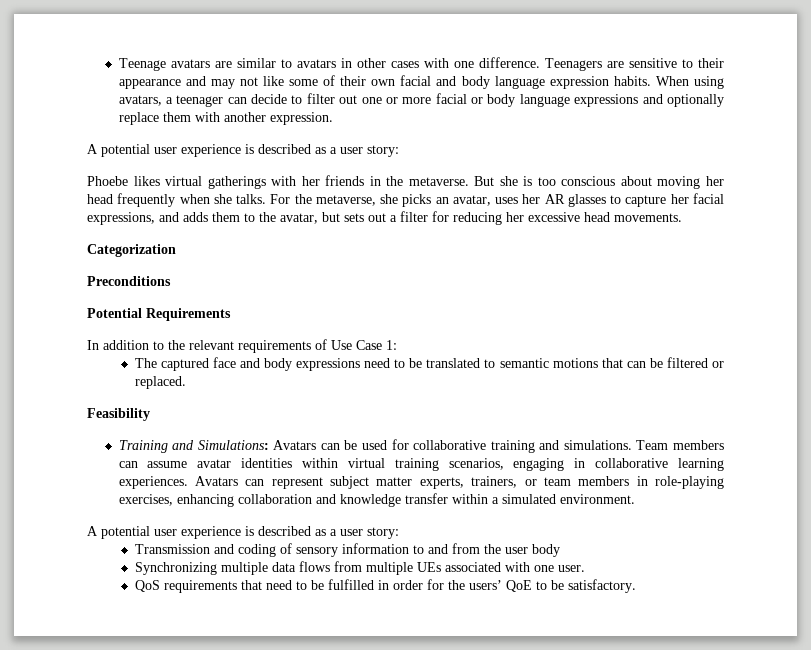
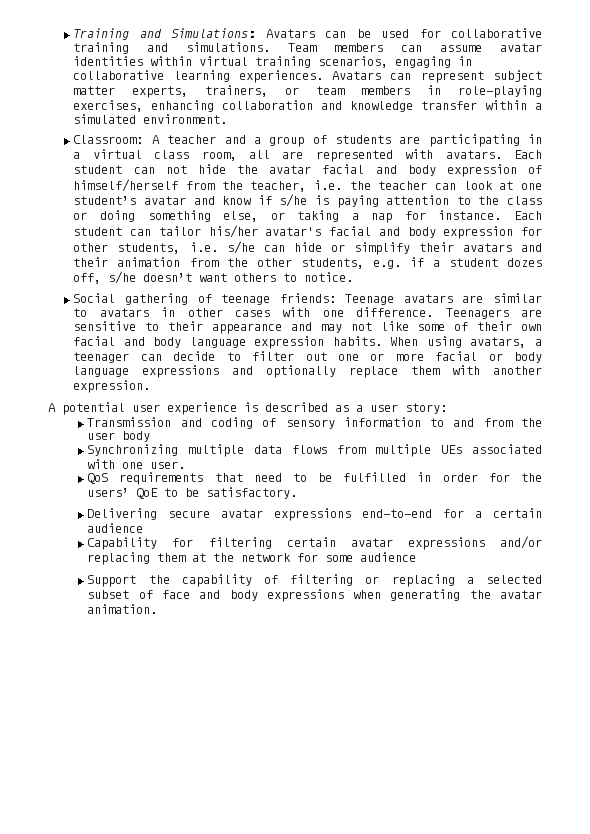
(118, 64) none -> [73,28,542,40] [73,42,542,54] [73,56,473,68] [73,70,542,83] [73,85,542,98] [73,100,542,112] [73,114,228,124] [73,134,542,147] [73,149,542,162] [73,164,542,177] [73,179,542,192] [73,194,542,208] [73,210,542,223] [73,225,543,239] [73,241,542,255] [73,257,542,269] [73,271,354,284] [73,293,336,305] Training and Simulations: Avatars can be used for collaborative training and simulations. Team members can assume avatar identities within virtual training scenarios, engaging in collaborative learning experiences. Avatars can represent subject matter experts, trainers, or team members in role-playing exercises, enhancing collaboration and knowledge transfer within a simulated environment. // Classroom: A teacher and a group of students are participating in a virtual class room, all are represented with avatars. Each student can not hide the avatar facial and body expression of himself/herself from the teacher, i.e. the teacher can look at one student’s avatar and know if s/he is paying attention to the class or doing something else, or taking a nap for instance. Each student can tailor his/her avatar's facial and body expression for other students, i.e. s/he can hide or simplify their avatars and their animation from the other students, e.g. if a student dozes off, s/he doesn’t want others to notice. // Social gathering of teenage friends:
[87,175,724,189] [87,193,724,207] [87,211,682,225] [87,244,176,257] [87,276,171,286] [87,308,231,321] [87,339,397,353] [134,357,724,371] [134,376,186,389] [87,408,150,421] [118,439,724,453] [118,458,725,471] [118,476,724,489] [118,493,635,507] [87,526,399,539] // Phoebe likes virtual gatherings with her friends in the metaverse. But she is too conscious about moving her head frequently when she talks. For the metaverse, she picks an avatar, uses her AR glasses to capture her facial expressions, and adds them to the avatar, but sets out a filter for reducing her excessive head movements. // Categorization // Preconditions // Potential Requirements // In addition to the relevant requirements of Use Case 1: // The captured face and body expressions need to be translated to semantic motions that can be filtered or replaced. // Feasibility // Training and Simulations: Avatars can be used for collaborative training and simulations. Team members can assume avatar identities within virtual training scenarios, engaging in collaborative learning experiences. Avatars can represent subject matter experts, trainers, or team members in role-playing exercises, enhancing collaboration and knowledge transfer within a simulated environment. // A potential user experience is described as a user story: -> (447, 408) none
(636, 586) none -> [87,508,542,521] [87,523,144,533] [87,536,542,550] [87,552,417,565] [87,574,542,587] [87,589,542,602] [87,604,158,614] // Delivering secure avatar expressions end-to-end for a certain audience // Capability for filtering certain avatar expressions and/or replacing them at the network for some audience // Support the capability of filtering or replacing a selected subset of face and body expressions when generating the avatar animation.

